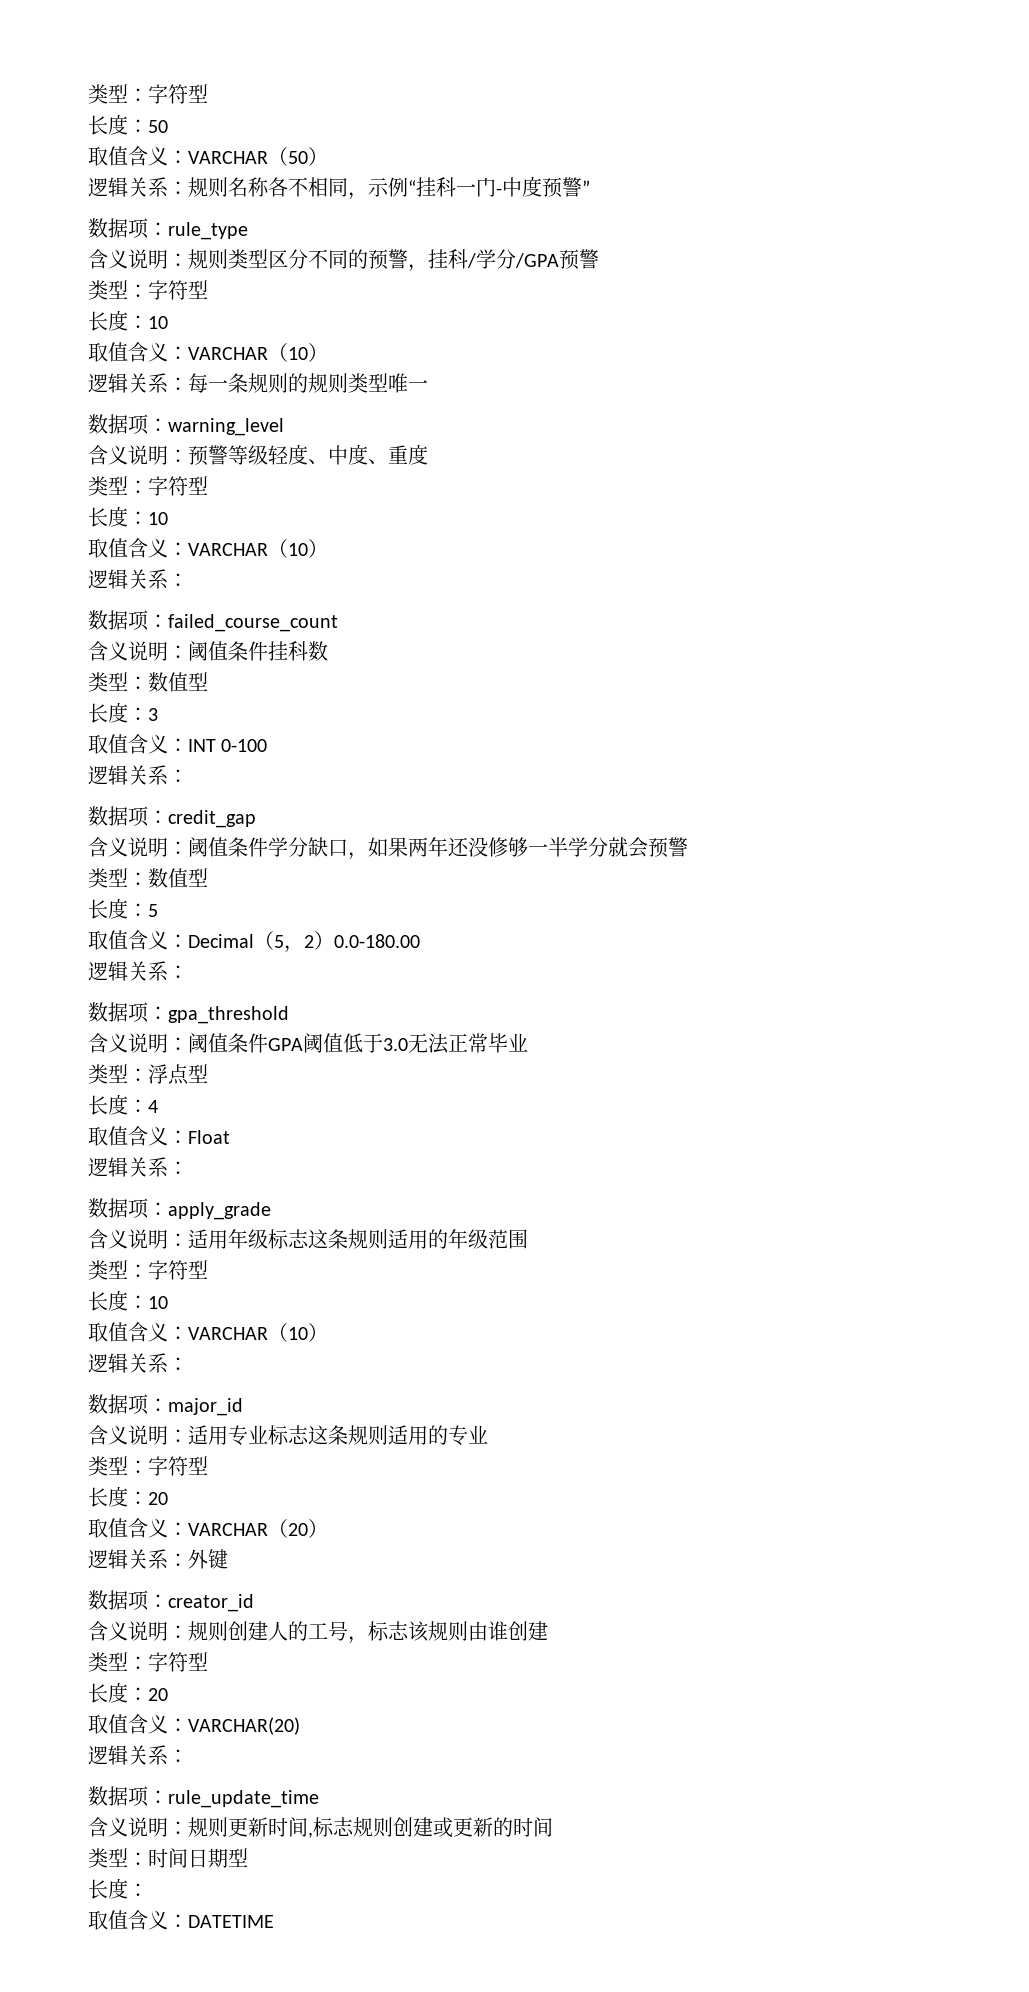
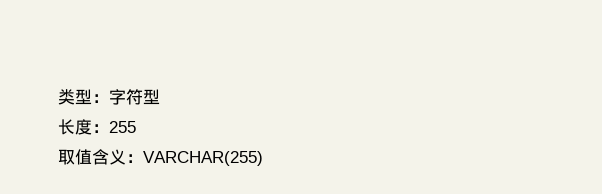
[88,84,208,104] [88,114,168,135] [88,146,328,166] [88,176,590,200] [88,218,248,240] [88,249,599,272] [88,280,208,300] [88,310,168,331] [88,342,328,362] [88,373,428,393] [88,414,284,436] [88,444,428,466] [88,476,208,496] [88,506,168,527] [88,538,328,558] [88,569,188,589] [88,610,338,632] [88,641,328,661] [88,672,208,692] [88,702,158,723] [88,734,268,754] [88,765,188,785] [88,806,256,828] [88,837,688,860] [88,868,208,888] [88,898,158,919] [88,930,420,953] [88,961,188,981] [88,1002,289,1024] [88,1033,528,1054] [88,1064,208,1085] [88,1094,158,1115] [88,1126,230,1146] [88,1157,188,1177] [88,1198,271,1220] [88,1229,528,1249] [88,1260,208,1280] [88,1290,168,1311] [88,1322,328,1342] [88,1353,188,1373] [88,1394,243,1416] [88,1425,488,1446] [88,1456,208,1476] [88,1486,168,1507] [88,1518,328,1538] [88,1549,228,1569] [88,1590,254,1612] [88,1621,548,1644] [88,1652,208,1672] [88,1682,168,1703] [88,1714,300,1735] [88,1745,188,1765] [88,1786,319,1808] [88,1817,553,1838] [88,1848,248,1868] [88,1878,148,1899] [88,1910,274,1930] 类型：字符型 // 长度：50 // 取值含义：VARCHAR（50） // 逻辑关系：规则名称各不相同，示例“挂科一门-中度预警” // 数据项：rule_type // 含义说明：规则类型区分不同的预警，挂科/学分/GPA预警 // 类型：字符型 // 长度：10 // 取值含义：VARCHAR（10） // 逻辑关系：每一条规则的规则类型唯一 // 数据项：warning_level // 含义说明：预警等级轻度、中度、重度 // 类型：字符型 // 长度：10 // 取值含义：VARCHAR（10） // 逻辑关系： // 数据项：failed_course_count // 含义说明：阈值条件挂科数 // 类型：数值型 // 长度：3 // 取值含义：INT 0-100 // 逻辑关系： // 数据项：credit_gap // 含义说明：阈值条件学分缺口，如果两年还没修够一半学分就会预警 // 类型：数值型 // 长度：5 // 取值含义：Decimal（5，2）0.0-180.00 // 逻辑关系： // 数据项：gpa_threshold // 含义说明：阈值条件GPA阈值低于3.0无法正常毕业 // 类型：浮点型 // 长度：4 // 取值含义：Float // 逻辑关系： // 数据项：apply_grade // 含义说明：适用年级标志这条规则适用的年级范围 // 类型：字符型 // 长度：10 // 取值含义：VARCHAR（10） // 逻辑关系： // 数据项：major_id // 含义说明：适用专业标志这条规则适用的专业 // 类型：字符型 // 长度：20 // 取值含义：VARCHAR（20） // 逻辑关系：外键 // 数据项：creator_id // 含义说明：规则创建人的工号，标志该规则由谁创建 // 类型：字符型 // 长度：20 // 取值含义：VARCHAR(20) // 逻辑关系： // 数据项：rule_update_time // 含义说明：规则更新时间,标志规则创建或更新的时间 // 类型：时间日期型 // 长度： // 取值含义：DATETIME -> [58,89,160,105] [58,119,136,135] [58,149,263,166] 类型：字符型 // 长度：255 // 取值含义：VARCHAR(255)

